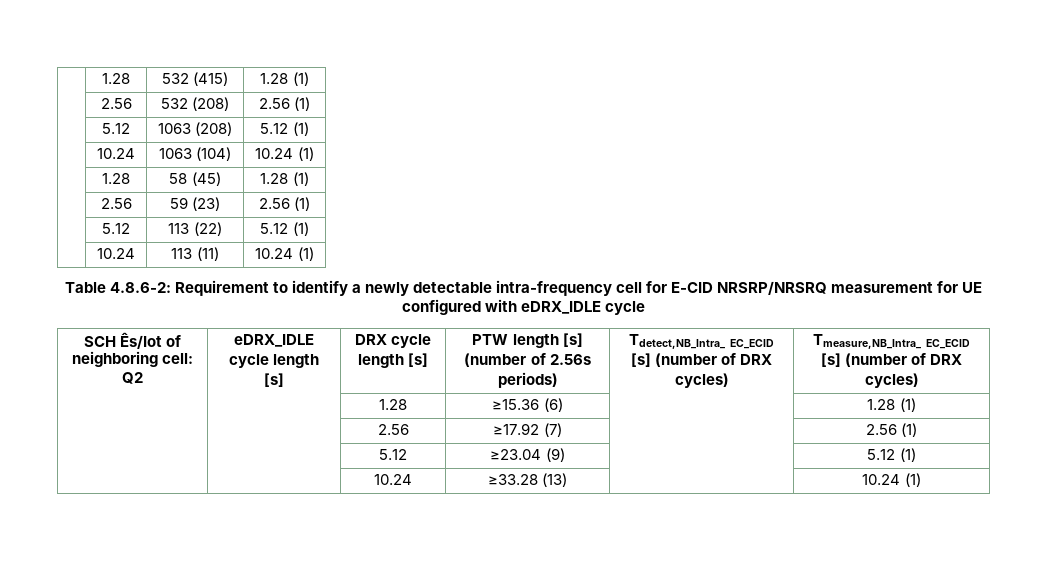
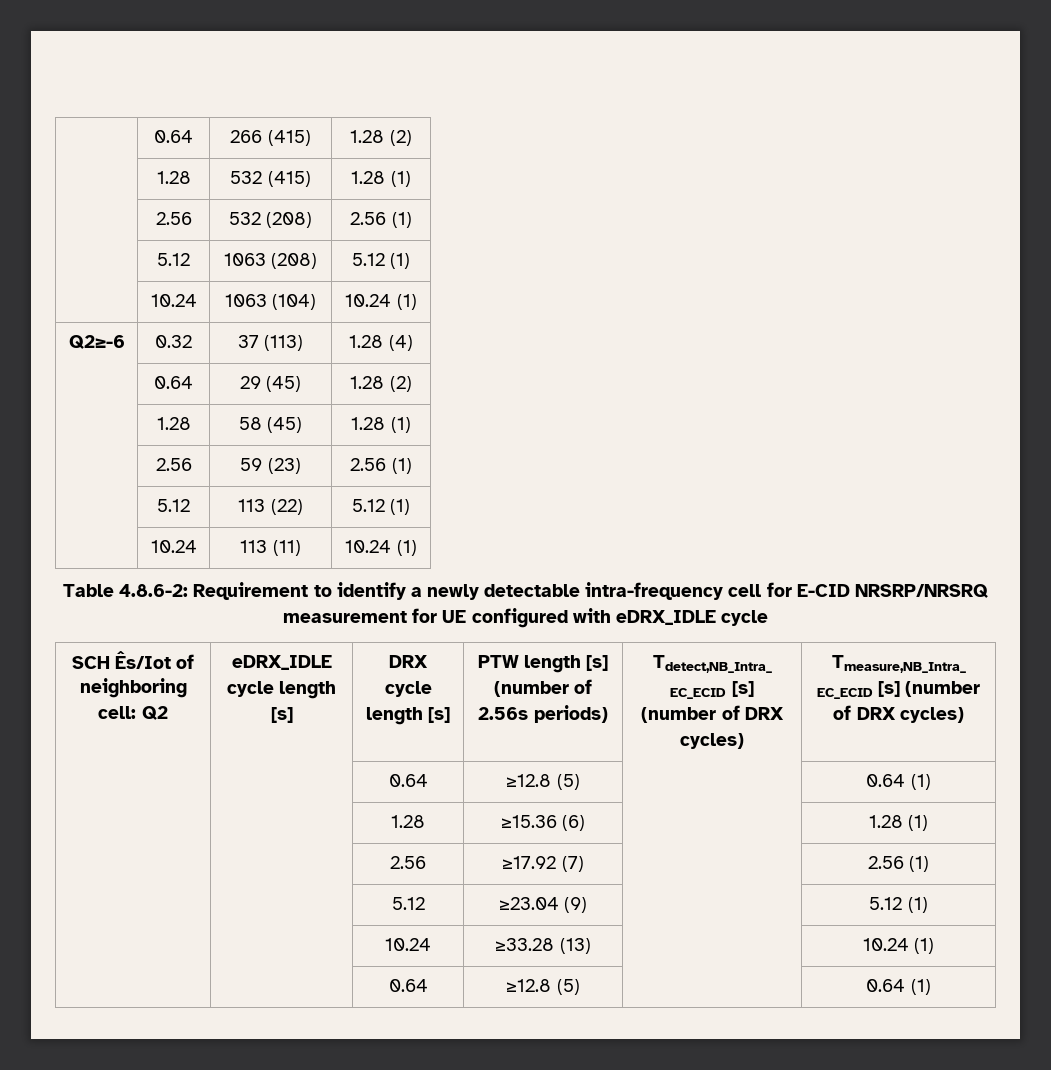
(102, 78) none -> [154,130,193,143] [230,130,311,146] [350,130,412,146] | 0.64 | 266 (415) | 1.28 (2) //
(314, 154) none -> [68,335,125,349] [155,335,192,348] [237,335,304,351] [349,335,413,351] [154,376,193,389] [239,376,302,392] [350,376,412,392] // Q2≥-6 | 0.32 | 37 (113) | 1.28 (4) // | 0.64 | 29 (45) | 1.28 (2)
(919, 380) none -> [388,774,428,787] [506,774,580,790] [866,774,931,790] // | | 0.64 | ≥12.8 (5) | | 0.64 (1)
(921, 480) none -> [388,979,428,992] [506,979,580,995] [866,979,931,995] // | | 0.64 | ≥12.8 (5) | | 0.64 (1)

